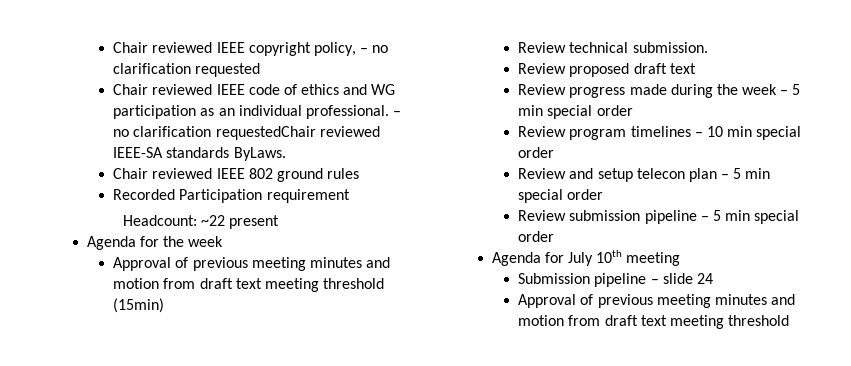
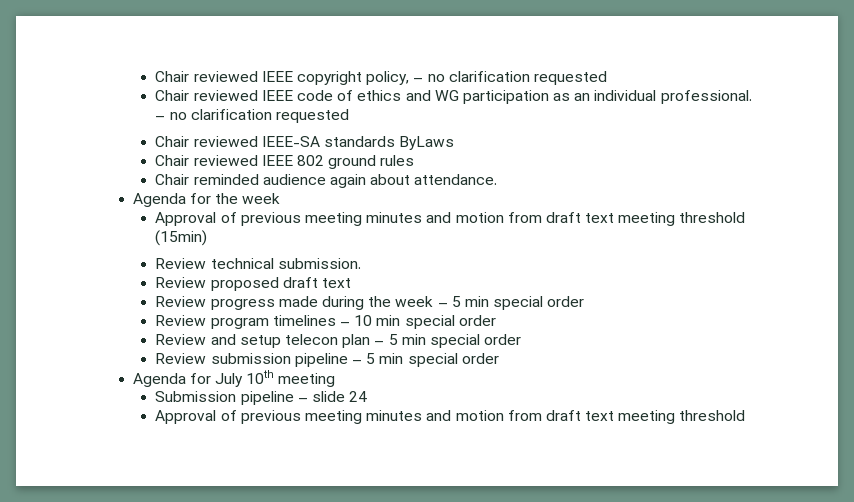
[215,126,316,140] requestedChair -> [275,109,349,123] [155,136,190,147] requested // Chair
[233,147,286,161] ByLaws. -> [399,136,455,150] ByLaws
[113,189,350,203] [122,215,280,229] Recorded Participation requirement // Headcount: ~22 present -> [155,174,498,188] Chair reminded audience again about attendance.

